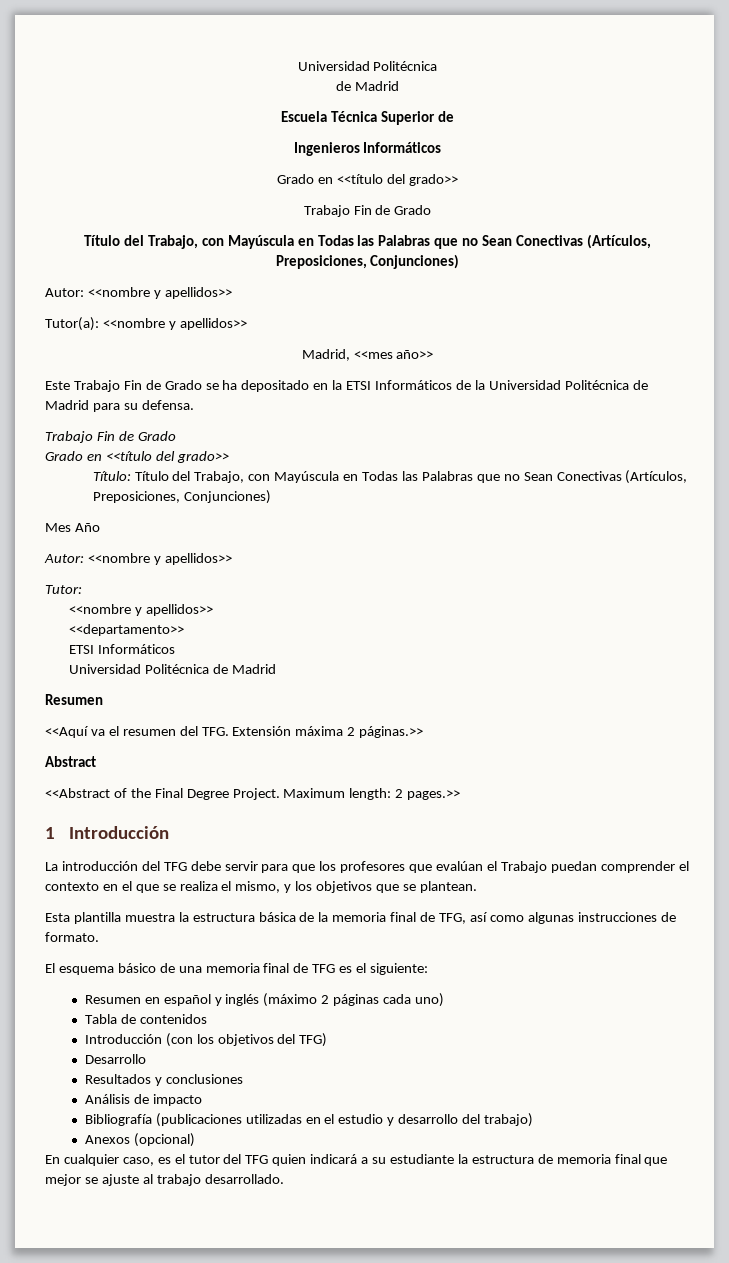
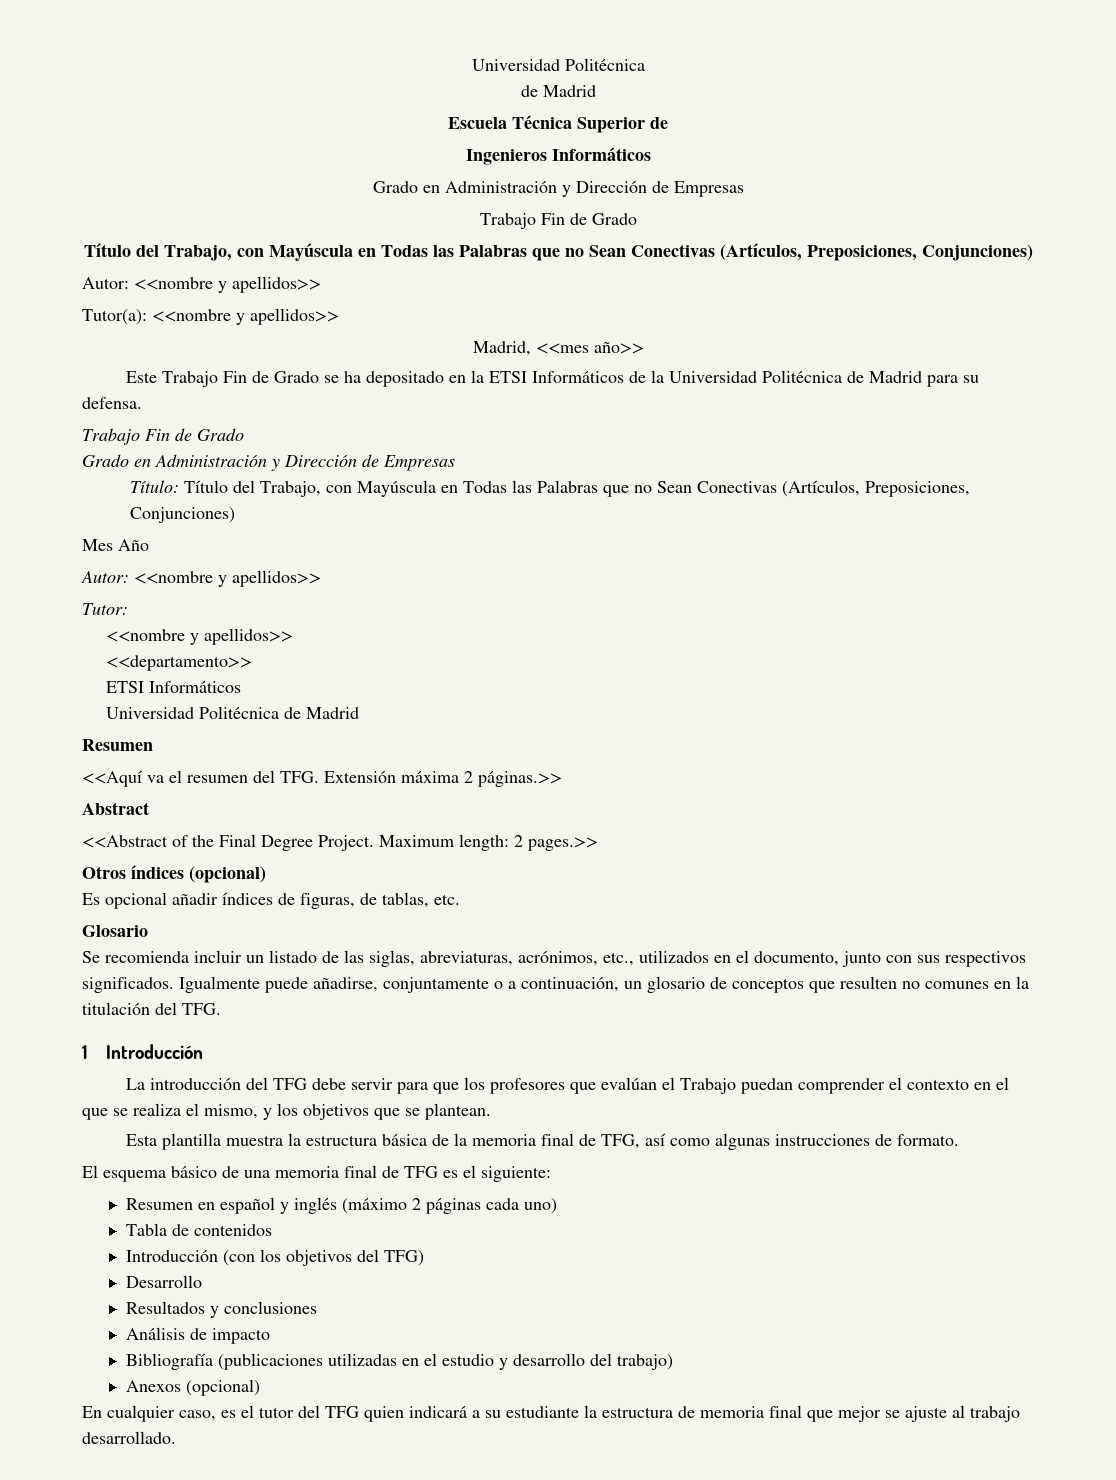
[337,174,458,186] <<título del grado>> -> [444,181,744,197] Administración y Dirección de Empresas
[105,451,229,463] <<título del grado>> -> [155,454,455,471] Administración y Dirección de Empresas
(461, 795) none -> [82,865,266,883] [82,892,460,909] [82,925,148,937] [82,950,1026,967] [82,976,1029,993] [82,1002,221,1015] // Otros índices (opcional) // Es opcional añadir índices de figuras, de tablas, etc. // Glosario // Se recomienda incluir un listado de las siglas, abreviaturas, acrónimos, etc., utilizados en el documento, junto con sus respectivos significados. Igualmente puede añadirse, conjuntamente o a continuación, un glosario de conceptos que resulten no comunes en la titulación del TFG.

